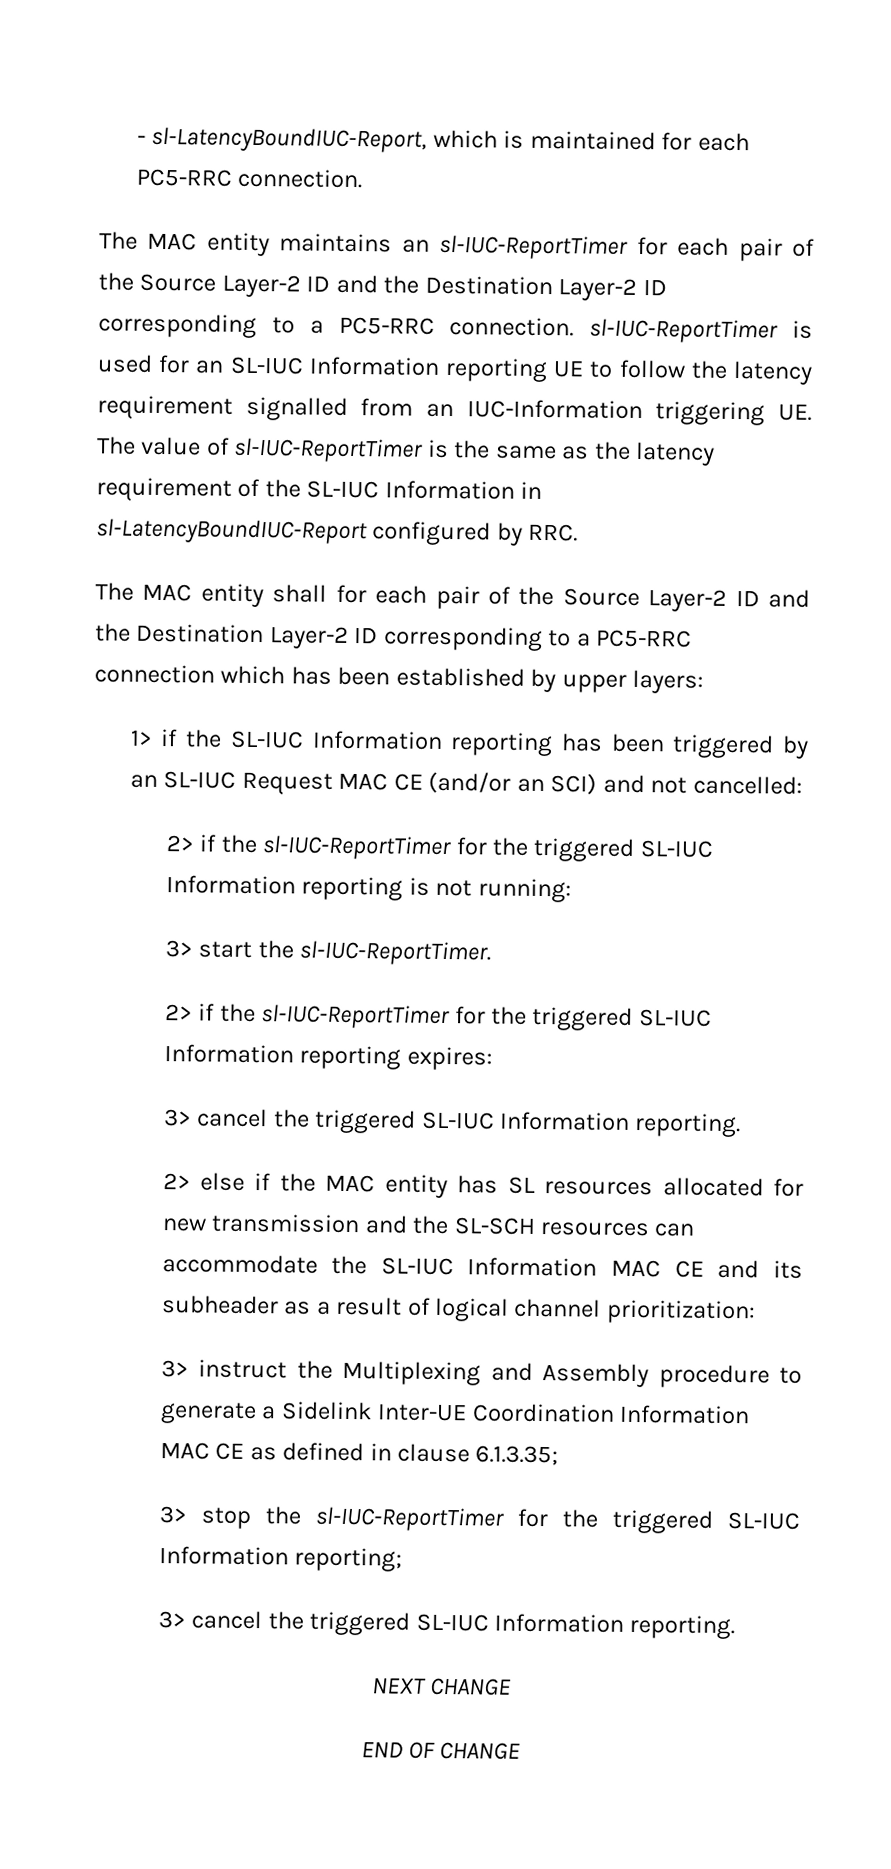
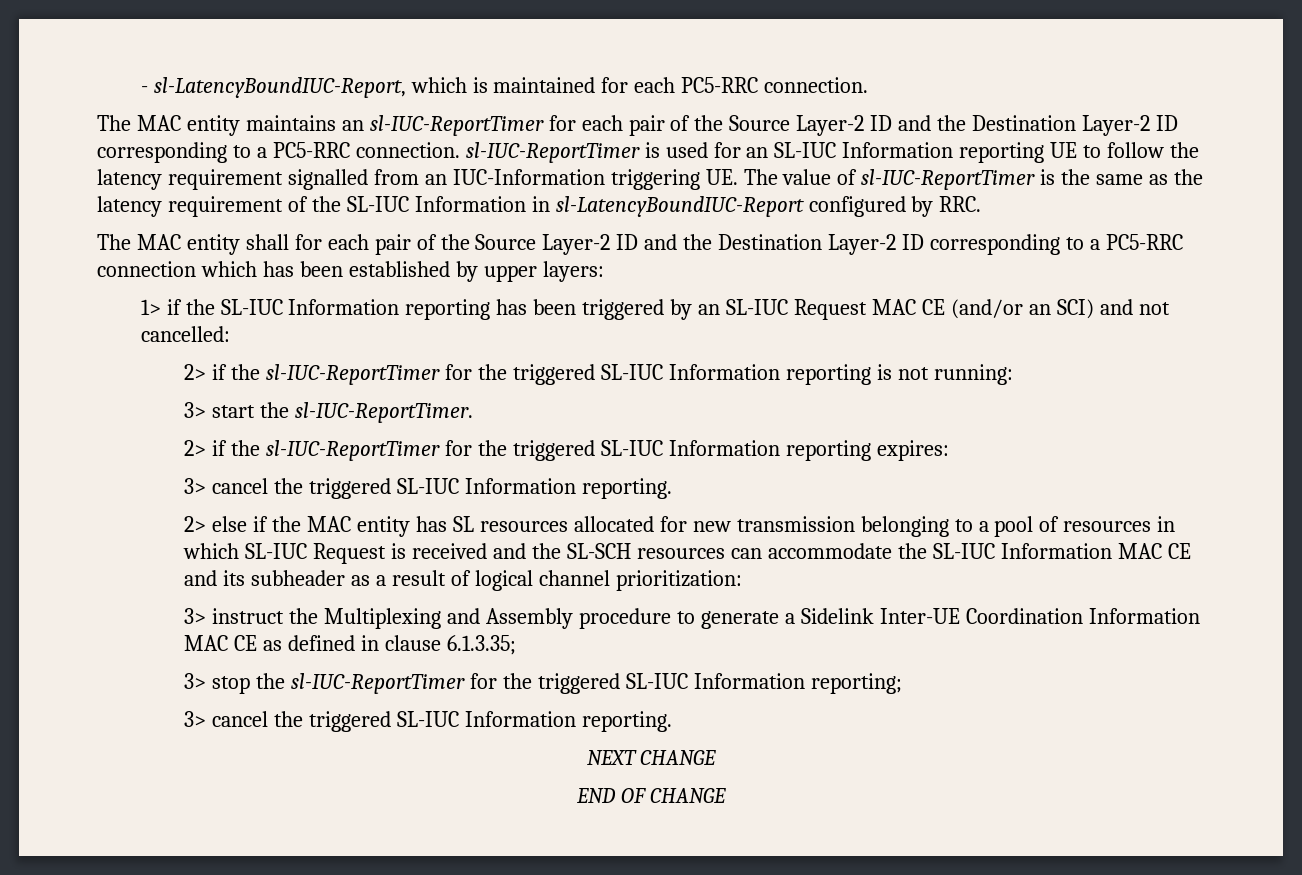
(361, 1223) none -> [860,516,1176,537] [183,543,488,564] belonging to a pool of resources in which SL-IUC Request is received

